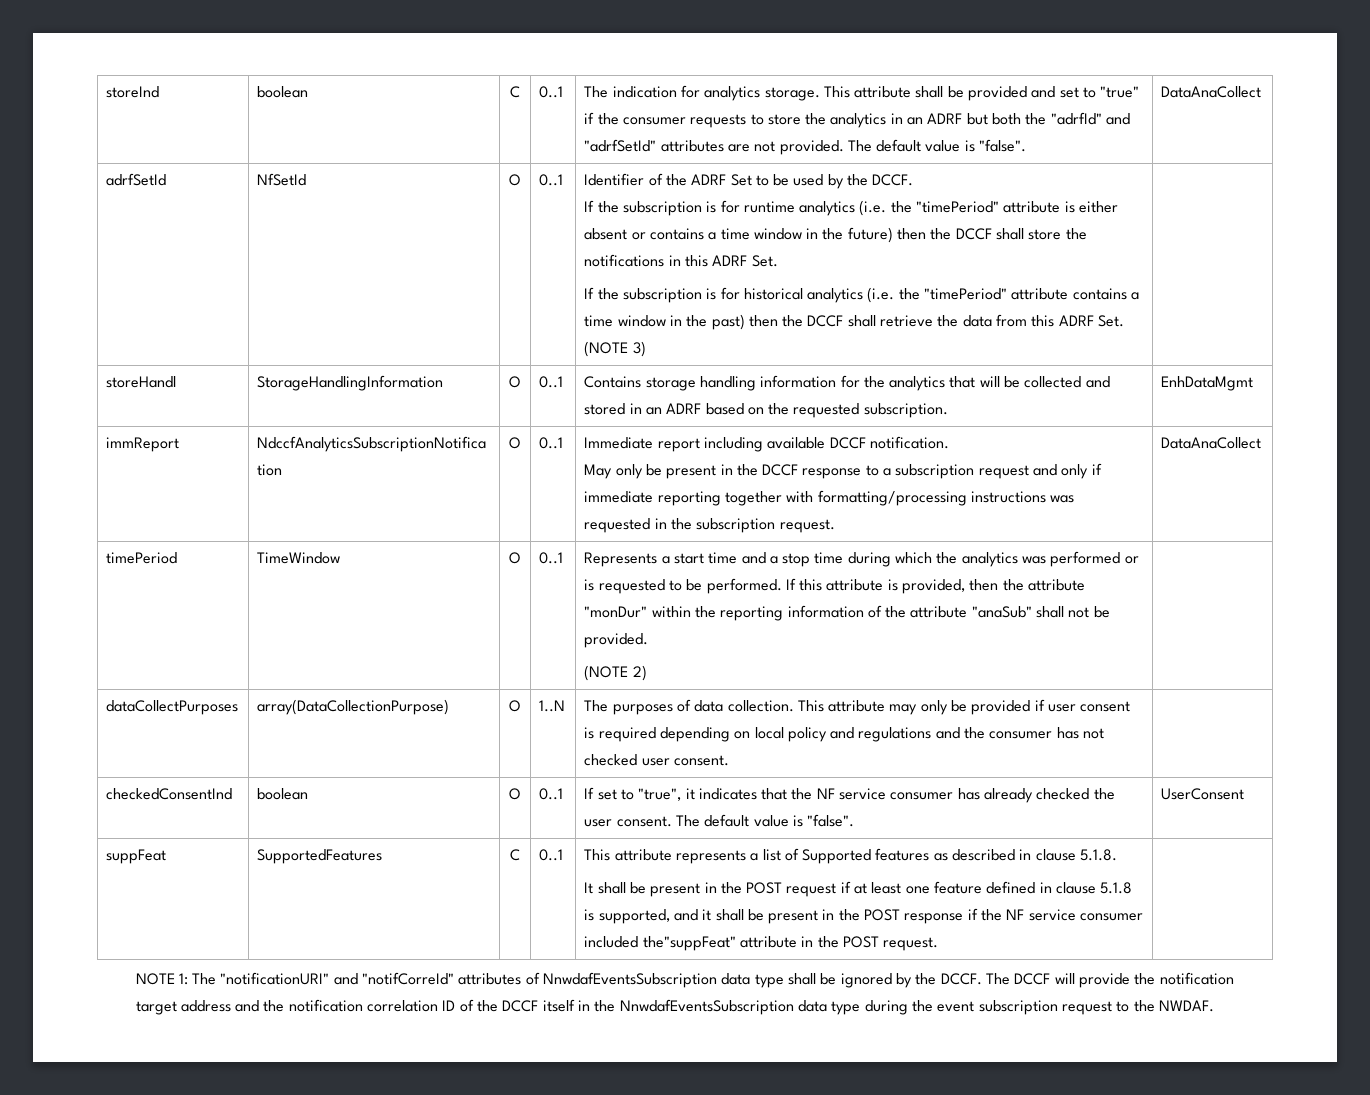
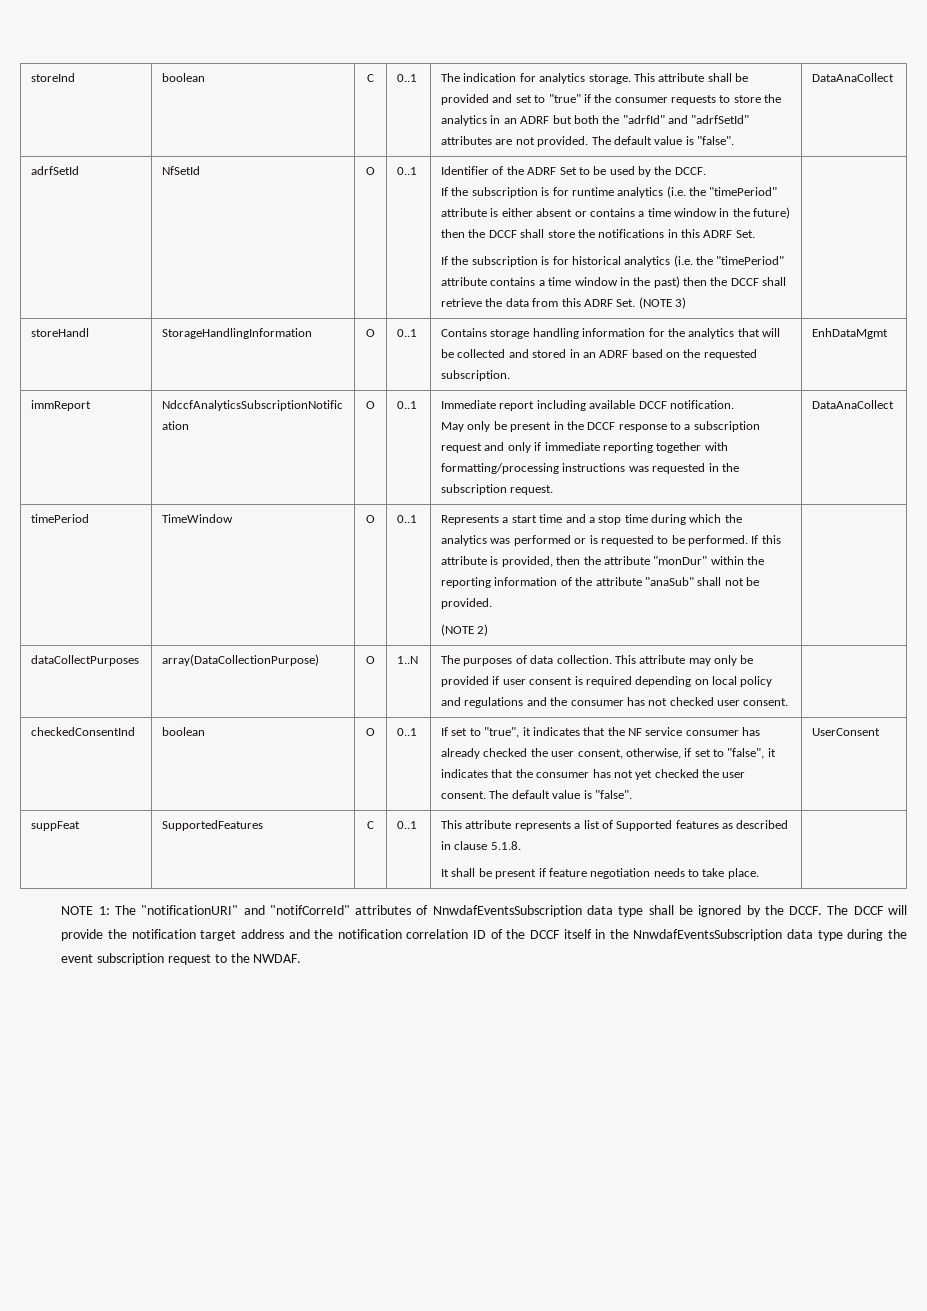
(613, 823) none -> [577,748,776,759] [441,769,746,780] consent, otherwise, if set to "false", it indicates that the consumer has not yet checked the user
[704,881,1133,897] [584,908,1144,924] [584,936,939,951] in the POST request if at least one feature defined in clause 5.1.8 is supported, and it shall be present in the POST response if the NF service consumer included the"suppFeat" attribute in the POST request. -> [538,868,759,879] if feature negotiation needs to take place.

